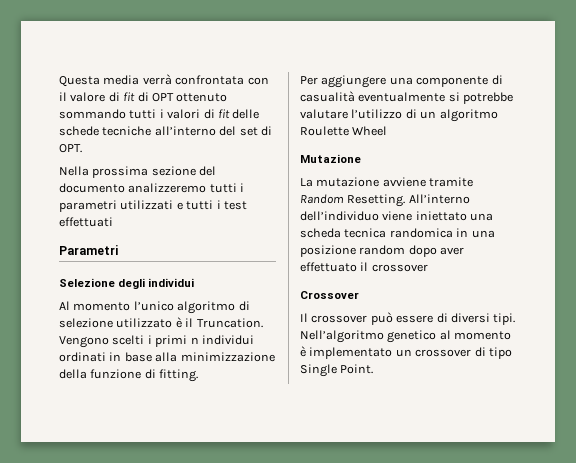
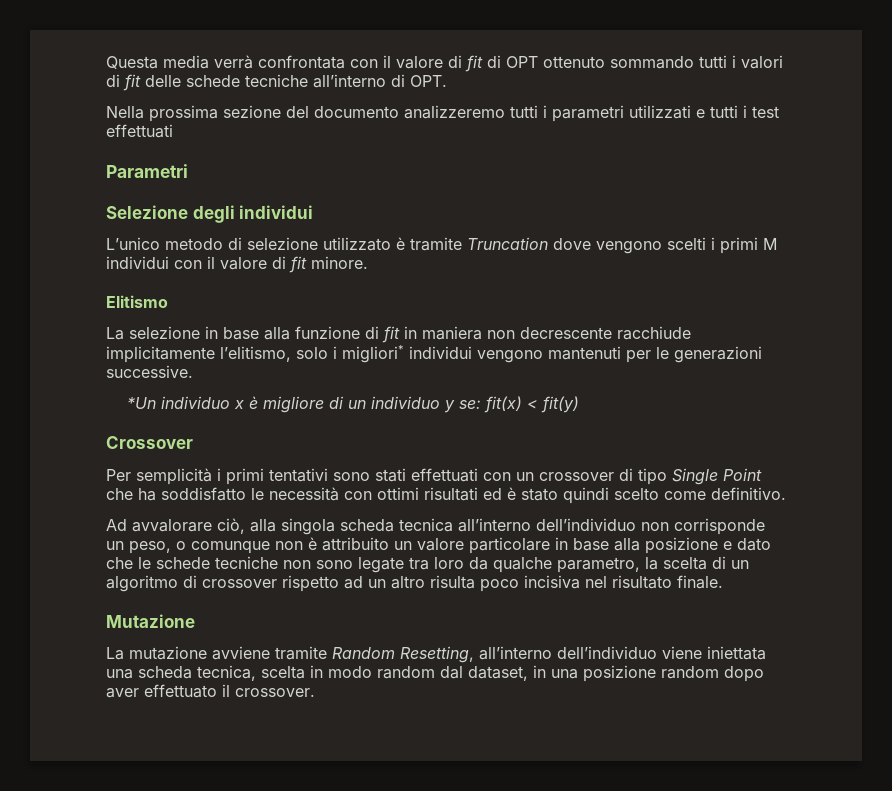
[219,126,258,136] del set -> (386, 81) none
[59,301,250,314] [59,317,263,328] [59,335,254,348] [59,352,275,362] [59,369,199,382] [300,75,503,88] [300,91,514,104] [300,109,498,122] [300,126,388,136] Al momento l’unico algoritmo di selezione utilizzato è il Truncation. Vengono scelti i primi n individui ordinati in base alla minimizzazione della funzione di fitting. // Per aggiungere una componente di casualità eventualmente si potrebbe valutare l’utilizzo di un algoritmo Roulette Wheel -> [106,237,777,254] [106,256,368,273] [106,295,168,308] [106,326,691,343] [106,345,762,363] [106,365,193,378] [127,396,580,413] [106,436,193,449] [106,468,762,485] [106,487,786,504] [106,518,765,535] [106,537,771,554] [106,556,749,573] [106,575,723,592] L’unico metodo di selezione utilizzato è tramite Truncation dove vengono scelti i primi M individui con il valore di fit minore. // Elitismo // La selezione in base alla funzione di fit in maniera non decrescente racchiude implicitamente l’elitismo, solo i migliori* individui vengono mantenuti per le generazioni successive. // *Un individuo x è migliore di un individuo y se: fit(x) < fit(y) // Crossover // Per semplicità i primi tentativi sono stati effettuati con un crossover di tipo Single Point che ha soddisfatto le necessità con ottimi risultati ed è stato quindi scelto come definitivo. // Ad avvalorare ciò, alla singola scheda tecnica all’interno dell’individuo non corrisponde un peso, o comunque non è attribuito un valore particolare in base alla posizione e dato che le schede tecniche non sono legate tra loro da qualche parametro, la scelta di un algoritmo di crossover rispetto ad un altro risulta poco incisiva nel risultato finale.
[347,194,470,207] Resetting. All’interno -> [400,646,552,663] Resetting, all’interno
[415,211,467,221] iniettato -> [707,646,766,660] iniettata
[344,228,453,238] tecnica randomica -> [197,665,528,681] tecnica, scelta in modo random dal dataset,
[371,264,428,272] [300,291,359,299] [300,312,516,325] [300,330,512,343] [300,346,512,359] [300,364,374,377] crossover // Crossover // Il crossover può essere di diversi tipi. Nell’algoritmo genetico al momento è implementato un crossover di tipo Single Point. -> [235,688,315,697] crossover.

